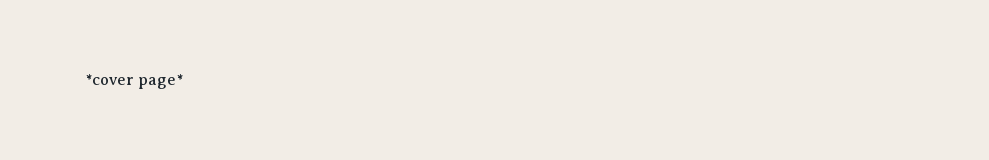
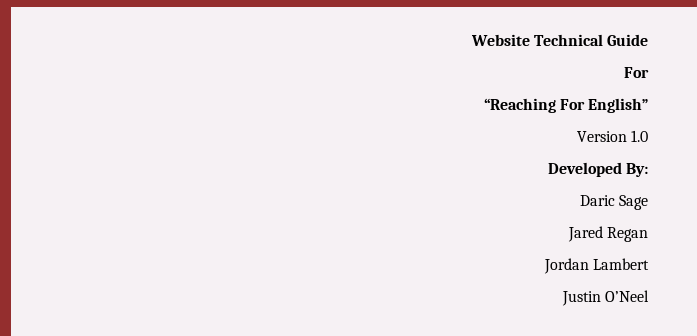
[85,74,184,89] *cover page* -> [470,34,648,46] [624,67,649,78] [483,98,648,113] [576,130,648,142] [547,162,648,177] [579,195,648,210] [567,226,648,242] [543,258,649,274] [561,290,649,306] Website Technical Guide // For // “Reaching For English” // Version 1.0 // Developed By: // Daric Sage // Jared Regan // Jordan Lambert // Justin O’Neel

